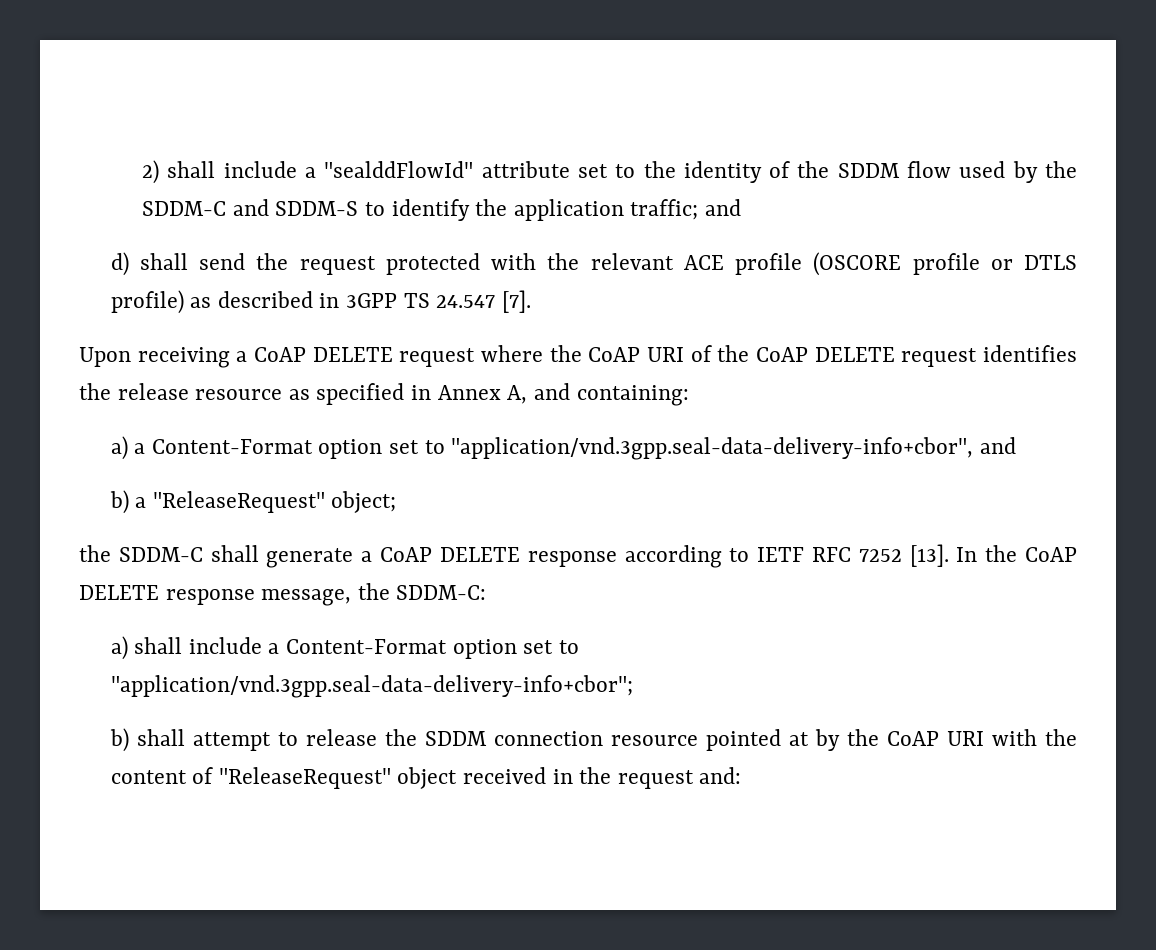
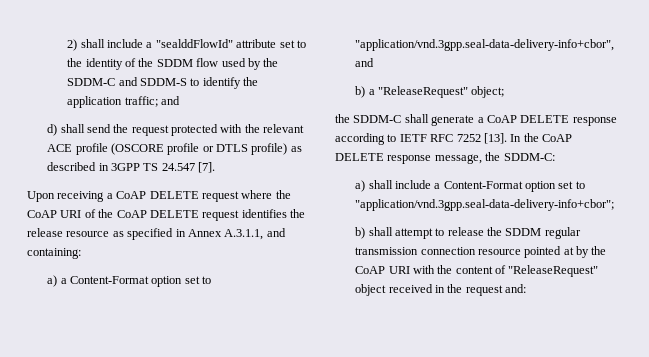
[507,385,528,404] A, -> [224,229,264,240] A.3.1.1,
(487, 738) none -> [544,227,581,239] [355,247,419,255] regular transmission

